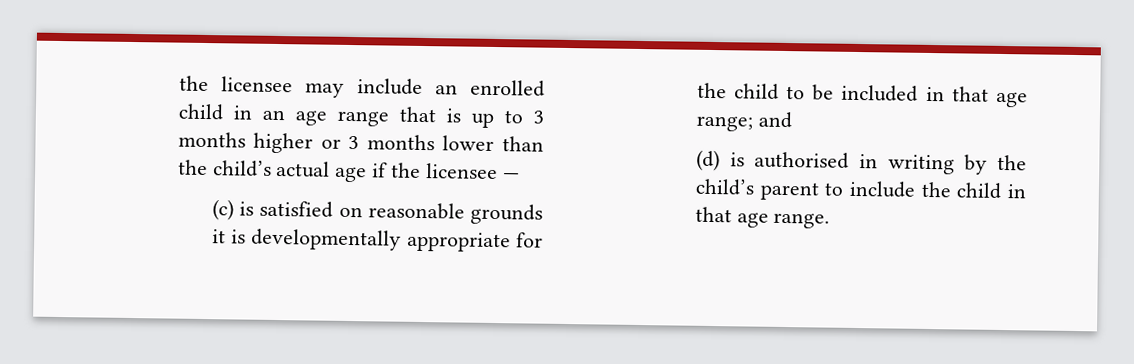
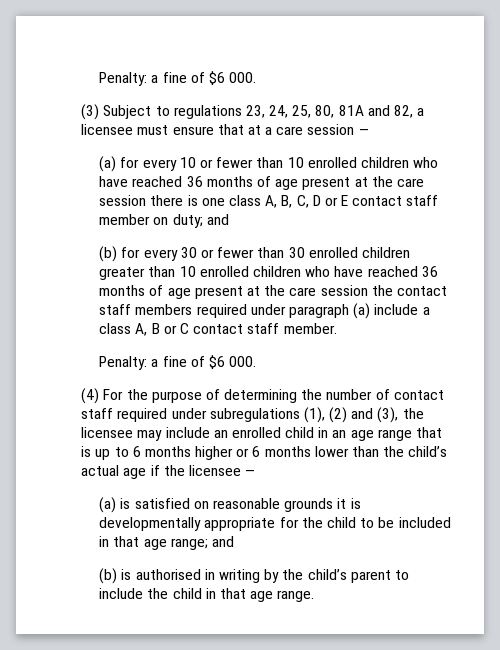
(178, 83) none -> [99,71,257,86] [81,104,425,120] [81,124,369,135] [99,156,439,172] [99,176,424,190] [99,195,439,208] [99,214,229,228] [99,246,410,262] [99,266,438,280] [99,285,447,299] [99,303,430,319] [99,323,337,336] [99,355,257,370] [81,388,444,404] [81,407,399,423] Penalty: a fine of $6 000. // (3) Subject to regulations 23, 24, 25, 80, 81A and 82, a licensee must ensure that at a care session — // (a) for every 10 or fewer than 10 enrolled children who have reached 36 months of age present at the care session there is one class A, B, C, D or E contact staff member on duty; and // (b) for every 30 or fewer than 30 enrolled children greater than 10 enrolled children who have reached 36 months of age present at the care session the contact staff members required under paragraph (a) include a class A, B or C contact staff member. // Penalty: a fine of $6 000. // (4) For the purpose of determining the number of contact staff required under subregulations (1), (2) and (3),
[533,110,544,124] 3 -> [132,446,141,457] 6
[348,135,360,150] 3 -> [252,446,261,457] 6
[211,199,234,221] (c) -> [99,497,117,513] (a)
[695,149,720,172] (d) -> [99,568,118,584] (b)

